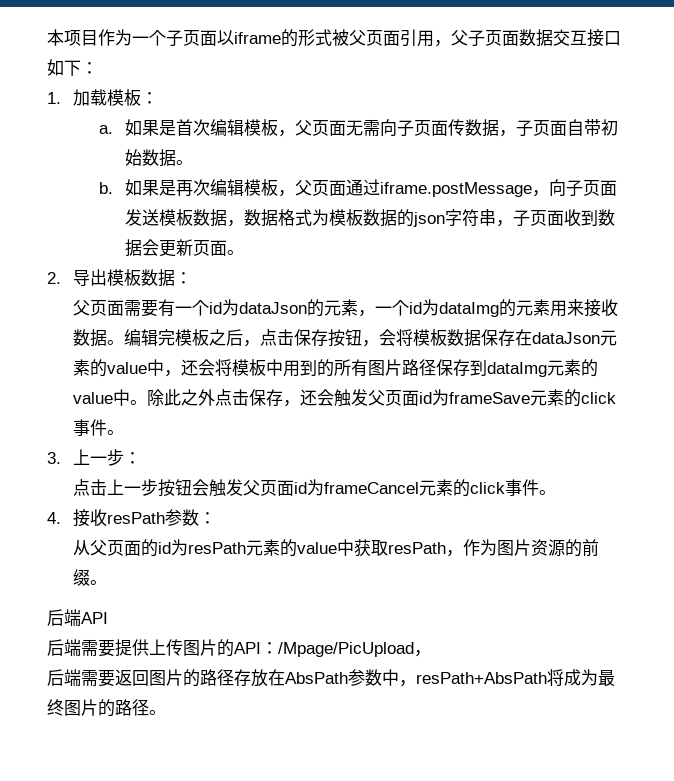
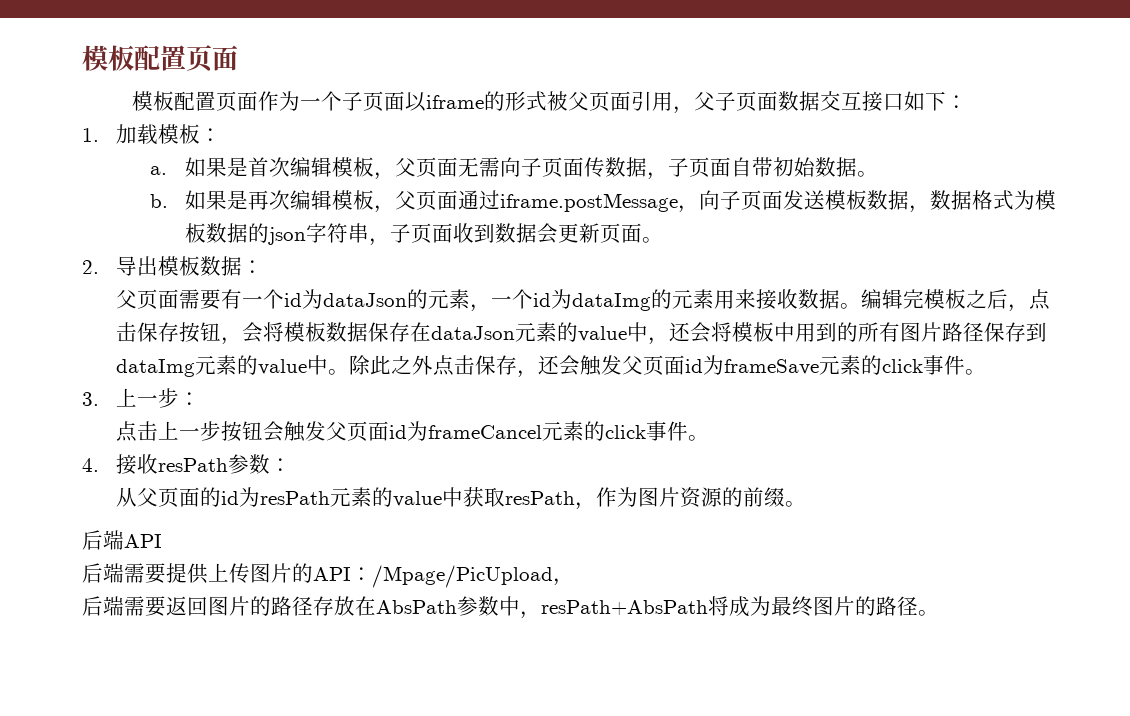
[47,29,98,46] 本项目 -> [82,45,238,72] [131,91,258,111] 模板配置页面 // 模板配置页面

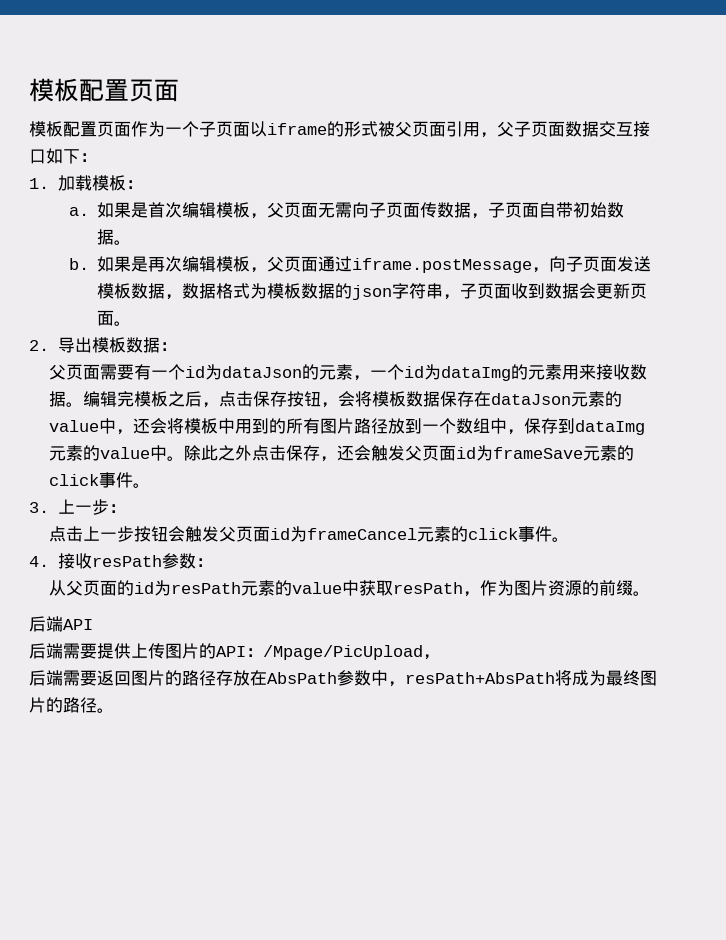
(985, 332) none -> [387,418,524,435] 放到一个数组中，

